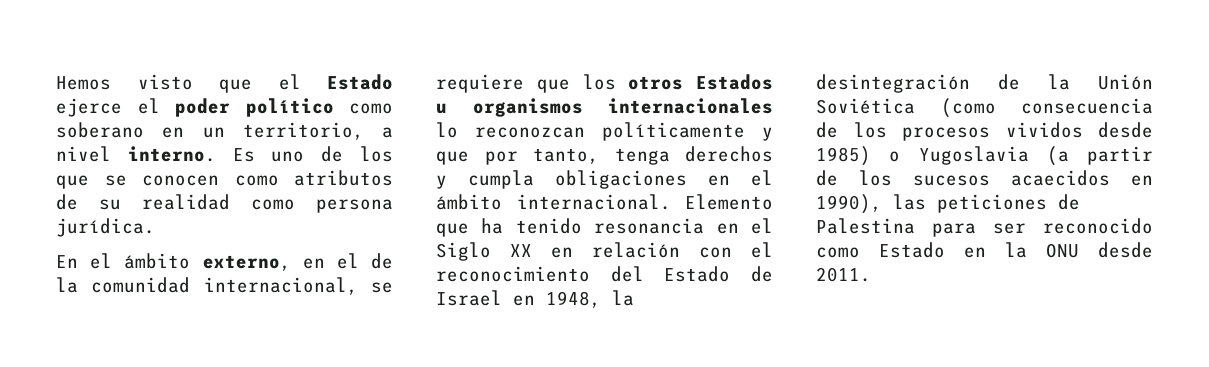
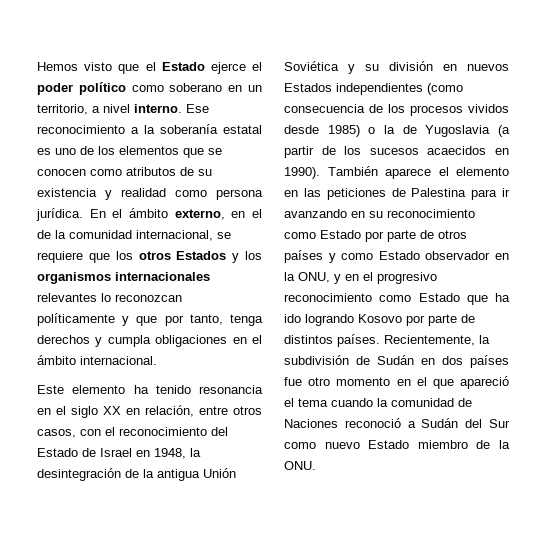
[232,148,255,162] Es -> [186,104,209,113] [37,124,262,134] [37,148,51,155] Ese reconocimiento a la soberanía estatal es
(394, 154) none -> [119,146,179,155] elementos
(121, 204) none -> [37,188,112,200] existencia y
(155, 227) // -> (83, 214) none
[436,103,447,114] u -> [232,251,262,263] y los
(773, 106) none -> [37,293,97,302] relevantes
[685,194,773,210] [436,223,469,237] Elemento que -> [37,385,126,394] // Este elemento
[436,242,491,261] Siglo -> [71,406,98,418] siglo
[592,242,680,258] relación -> [145,405,262,417] [37,429,76,438] relación, entre otros casos,
(1070, 82) none -> [157,469,200,481] antigua
(915, 106) none -> [348,61,509,74] [284,83,423,95] y su división en nuevos Estados independientes
(901, 156) none -> [384,125,417,134] la de
[816,194,882,214] 1990), -> [284,166,509,179] [284,190,298,197] 1990). También aparece el elemento en
[993,218,1153,234] [816,242,1153,258] [816,267,871,282] ser reconocido como Estado en la ONU desde 2011. -> [502,188,510,197] [284,209,475,218] [284,230,467,242] [284,250,509,263] [284,272,437,284] [284,293,510,305] [284,314,475,326] [284,334,490,347] [284,355,509,368] [284,376,509,389] [284,398,472,407] [284,418,510,428] [284,440,510,449] [284,461,316,470] ir avanzando en su reconocimiento como Estado por parte de otros países y como Estado observador en la ONU, y en el progresivo reconocimiento como Estado que ha ido logrando Kosovo por parte de distintos países. Recientemente, la subdivisión de Sudán en dos países fue otro momento en el que apareció el tema cuando la comunidad de Naciones reconoció a Sudán del Sur como nuevo Estado miembro de la ONU.

